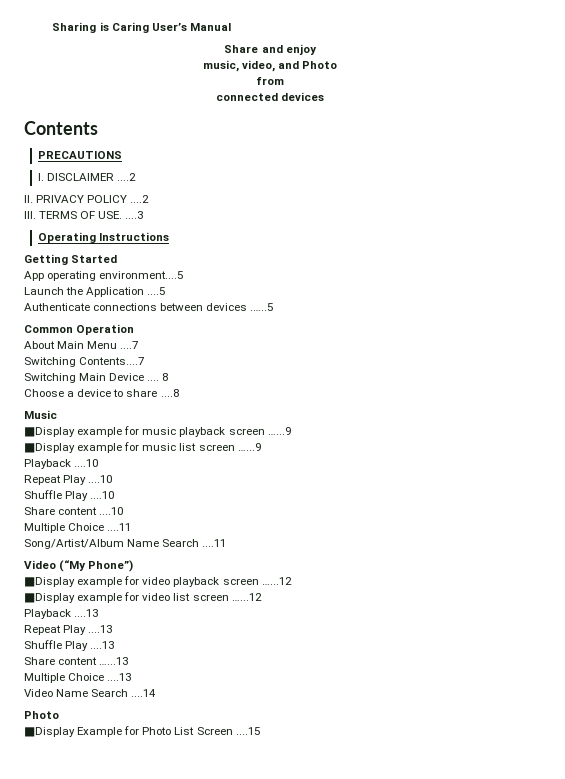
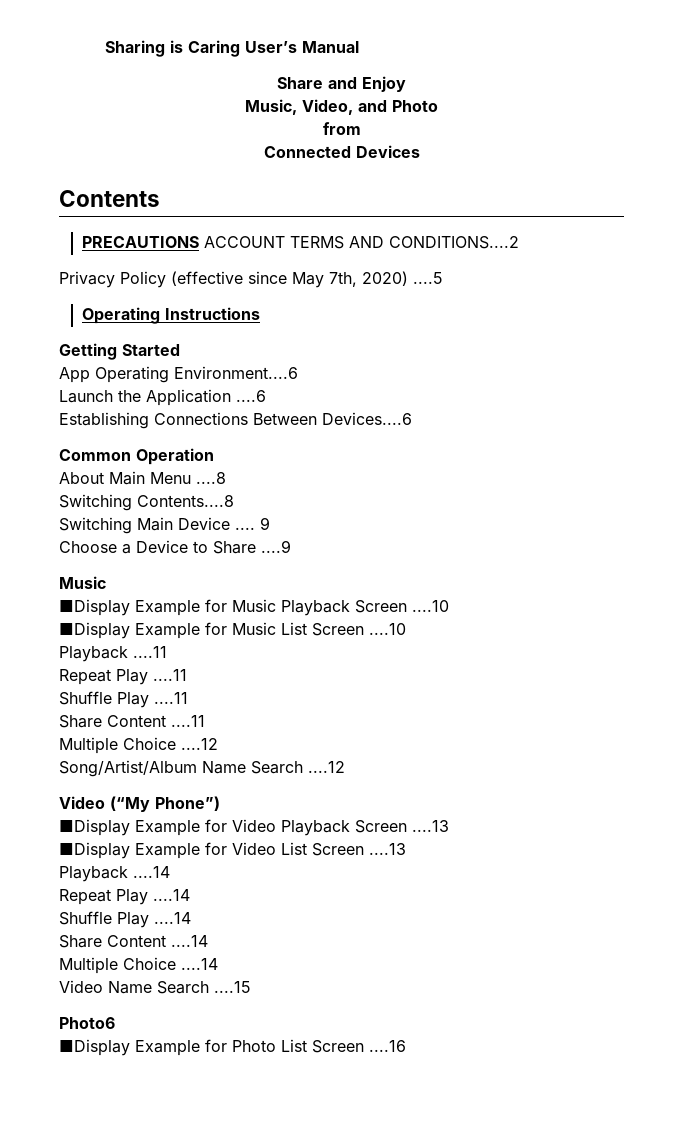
[285,44,317,55] [202,60,275,72] enjoy // music, video, -> [362,76,406,92] [245,99,353,115] Enjoy // Music, Video,
[215,92,325,101] connected devices -> [263,145,420,158] Connected Devices
[38,173,137,181] [24,195,150,203] [24,211,144,219] // Ⅰ. DISCLAIMER ....2 // Ⅱ. PRIVACY POLICY ....2 // Ⅲ. TERMS OF USE. ....3 -> [203,236,519,249] [59,271,443,288] ACCOUNT TERMS AND CONDITIONS....2 // Privacy Policy (effective since May 7th, 2020) ....5
[47,271,184,281] operating environment....5 -> [95,366,298,383] Operating Environment....6
[147,287,166,295] [24,303,274,311] ....5 // Authenticate connections between devices .…..5 -> [236,390,266,402] [59,412,412,429] ....6 // Establishing Connections Between Devices....6
[120,341,139,349] [24,357,145,367] ....7 // Switching Contents....7 -> [196,472,226,484] [59,494,234,511] ....8 // Switching Contents....8
[162,373,169,381] 8 -> [260,517,270,530] 9
[77,389,179,397] [24,410,57,419] [24,426,291,437] [24,442,261,453] [24,459,99,469] [24,475,113,485] [24,490,115,501] [24,507,124,515] [24,523,132,533] device to share ....8 // Music // ■Display example for music playback screen …...9 // ■Display example for music list screen …...9 // Playback ....10 // Repeat Play ....10 // Shuffle Play ....10 // Share content ....10 // Multiple Choice ....11 -> [136,540,291,554] [59,576,106,589] [59,599,449,616] [59,622,406,639] [59,646,167,662] [59,669,187,685] [59,691,188,708] [59,715,205,728] [59,737,218,754] Device to Share ....9 // Music // ■Display Example for Music Playback Screen ....10 // ■Display Example for Music List Screen ....10 // Playback ....11 // Repeat Play ....11 // Shuffle Play ....11 // Share Content ....11 // Multiple Choice ....12
[202,539,227,547] ....11 -> [308,761,345,773] ....12
[77,576,292,587] [24,592,262,603] [24,609,99,619] [24,625,113,635] [24,640,115,651] [24,657,129,665] [24,673,132,683] example for video playback screen …...12 // ■Display example for video list screen …...12 // Playback ....13 // Repeat Play ....13 // Shuffle Play ....13 // Share content …...13 // Multiple Choice ....13 -> [135,819,449,836] [59,842,406,859] [59,866,170,882] [59,889,190,905] [59,911,191,928] [59,935,208,948] [59,957,218,974] Example for Video Playback Screen ....13 // ■Display Example for Video List Screen ....13 // Playback ....14 // Repeat Play ....14 // Shuffle Play ....14 // Share Content ....14 // Multiple Choice ....14
[131,689,157,697] [24,711,59,719] ....14 // Photo -> [214,981,251,993] [59,1017,115,1029] ....15 // Photo6
[235,727,260,735] ....15 -> [369,1040,406,1052] ....16

